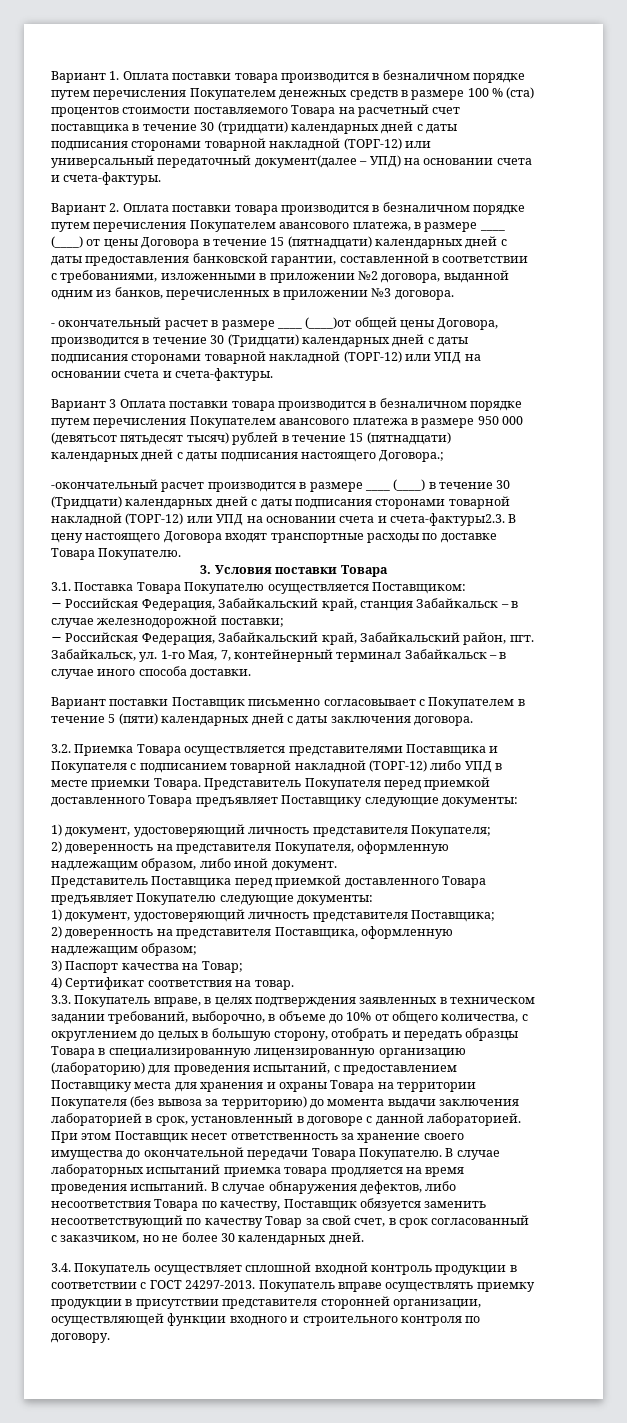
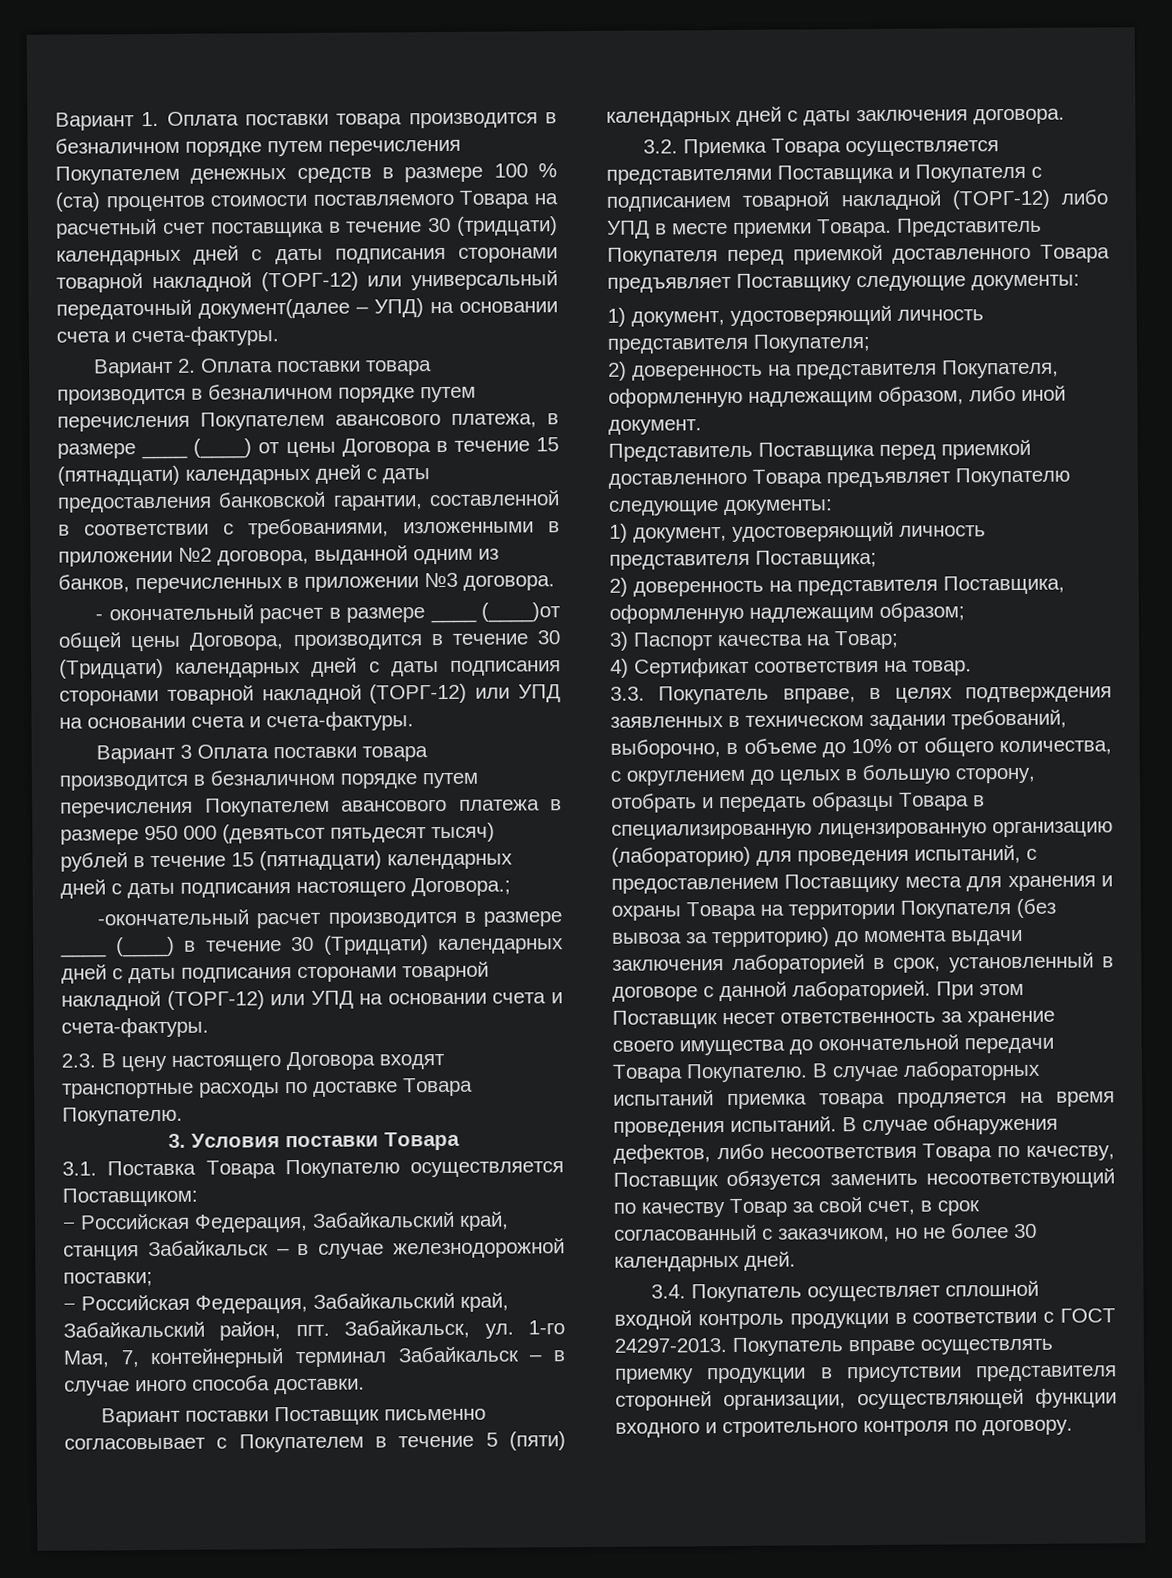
[390,513,505,526] счета-фактуры2.3. -> [61,1017,209,1038] [61,1053,96,1068] счета-фактуры. // 2.3.

